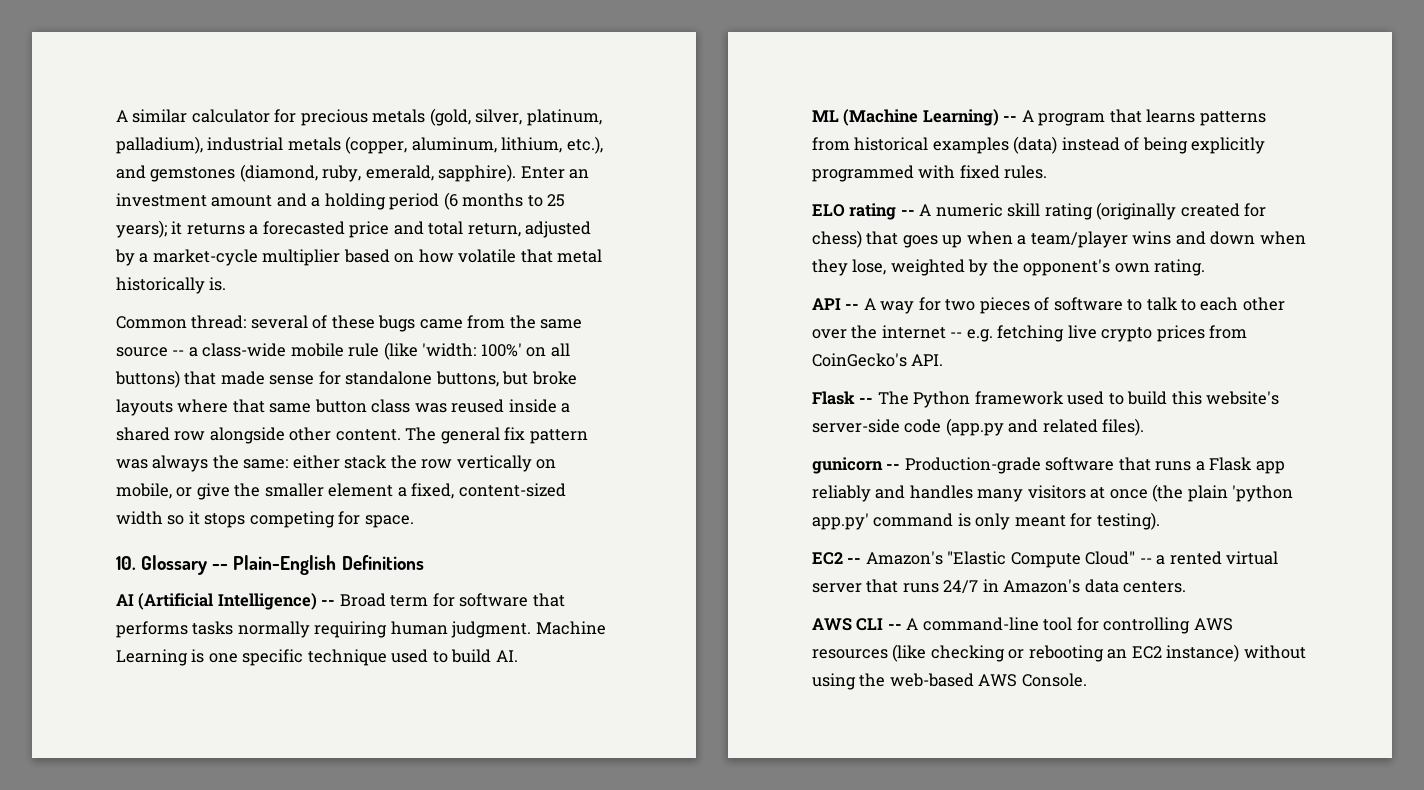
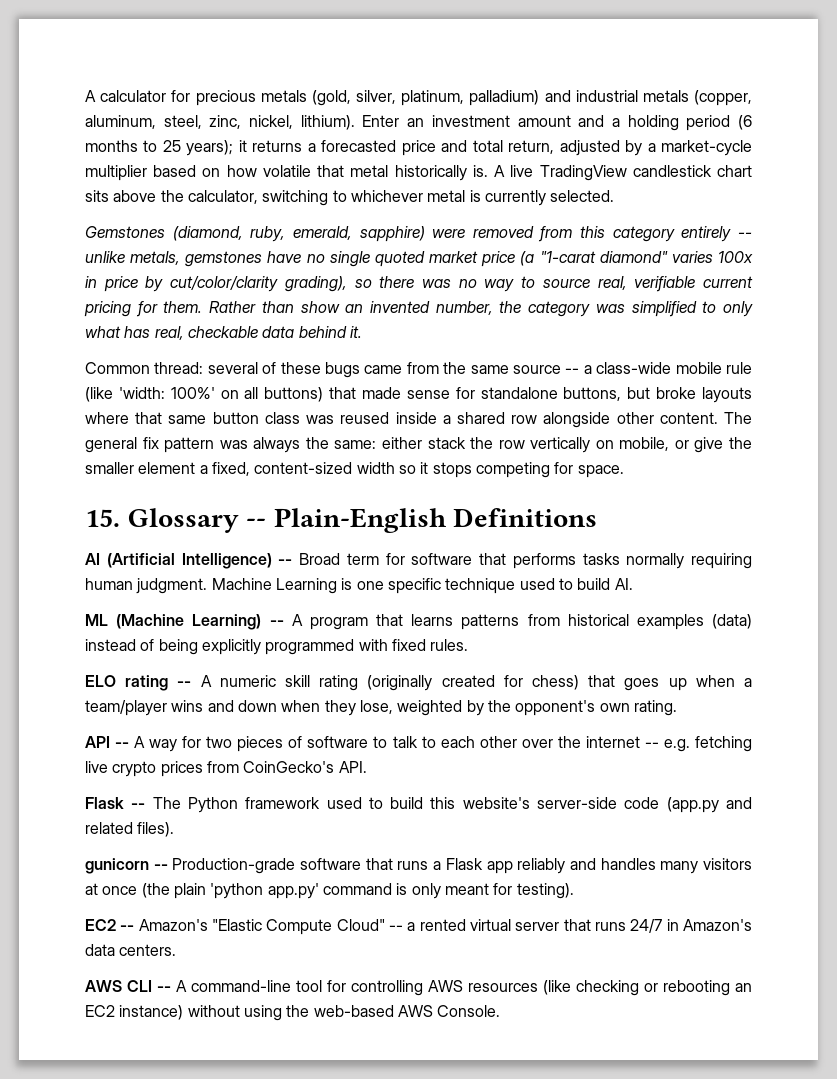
[116,109,188,123] A similar -> [85,90,96,102] A
[116,136,203,154] palladium), -> [469,90,571,106] palladium) and
[501,136,603,154] [116,164,517,182] lithium, etc.), and gemstones (diamond, ruby, emerald, sapphire). -> [163,115,355,130] steel, zinc, nickel, lithium).
(227, 284) none -> [494,165,752,181] [85,190,615,206] [85,226,752,242] [85,251,753,267] [85,276,753,292] [84,301,753,317] [85,326,362,340] A live TradingView candlestick chart sits above the calculator, switching to whichever metal is currently selected. // Gemstones (diamond, ruby, emerald, sapphire) were removed from this category entirely -- unlike metals, gemstones have no single quoted market price (a "1-carat diamond" varies 100x in price by cut/color/clarity grading), so there was no way to source real, verifiable current pricing for them. Rather than show an invented number, the category was simplified to only what has real, checkable data behind it.
[116,556,136,570] 10. -> [85,509,120,527] 15.

